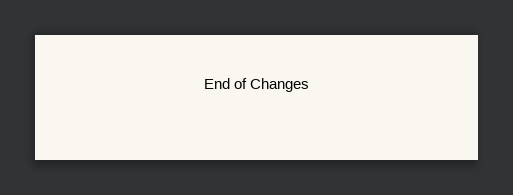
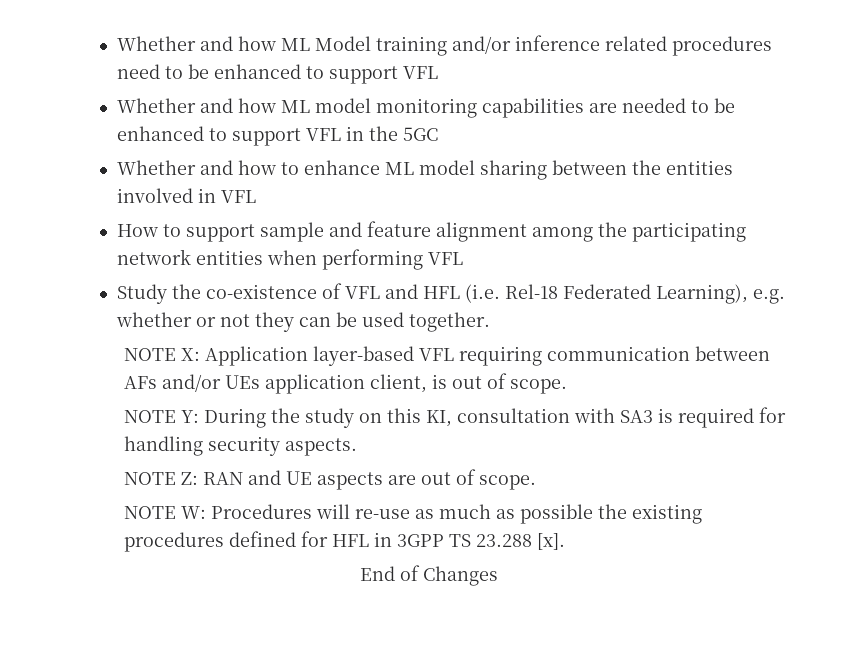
(203, 83) none -> [116,35,772,56] [116,64,438,84] [116,98,735,118] [116,126,438,146] [116,160,733,180] [116,188,256,203] [116,221,746,242] [116,249,463,270] [116,283,785,304] [115,312,490,332] [124,346,771,366] [124,373,568,394] [124,407,787,428] [124,436,358,456] [124,469,537,490] [124,504,703,524] [124,531,566,552] Whether and how ML Model training and/or inference related procedures need to be enhanced to support VFL // Whether and how ML model monitoring capabilities are needed to be enhanced to support VFL in the 5GC // Whether and how to enhance ML model sharing between the entities involved in VFL // How to support sample and feature alignment among the participating network entities when performing VFL // Study the co-existence of VFL and HFL (i.e. Rel-18 Federated Learning), e.g. whether or not they can be used together. // NOTE X: Application layer-based VFL requiring communication between AFs and/or UEs application client, is out of scope. // NOTE Y: During the study on this KI, consultation with SA3 is required for handling security aspects. // NOTE Z: RAN and UE aspects are out of scope. // NOTE W: Procedures will re-use as much as possible the existing procedures defined for HFL in 3GPP TS 23.288 [x]. //

